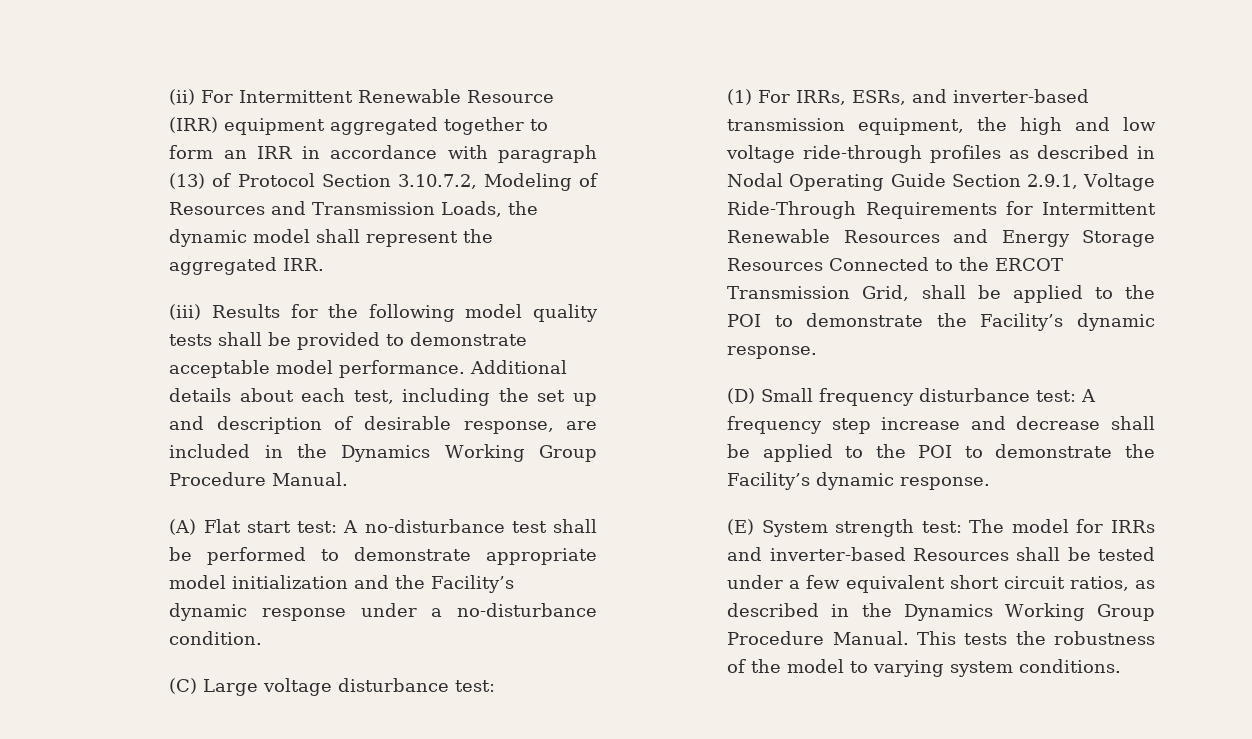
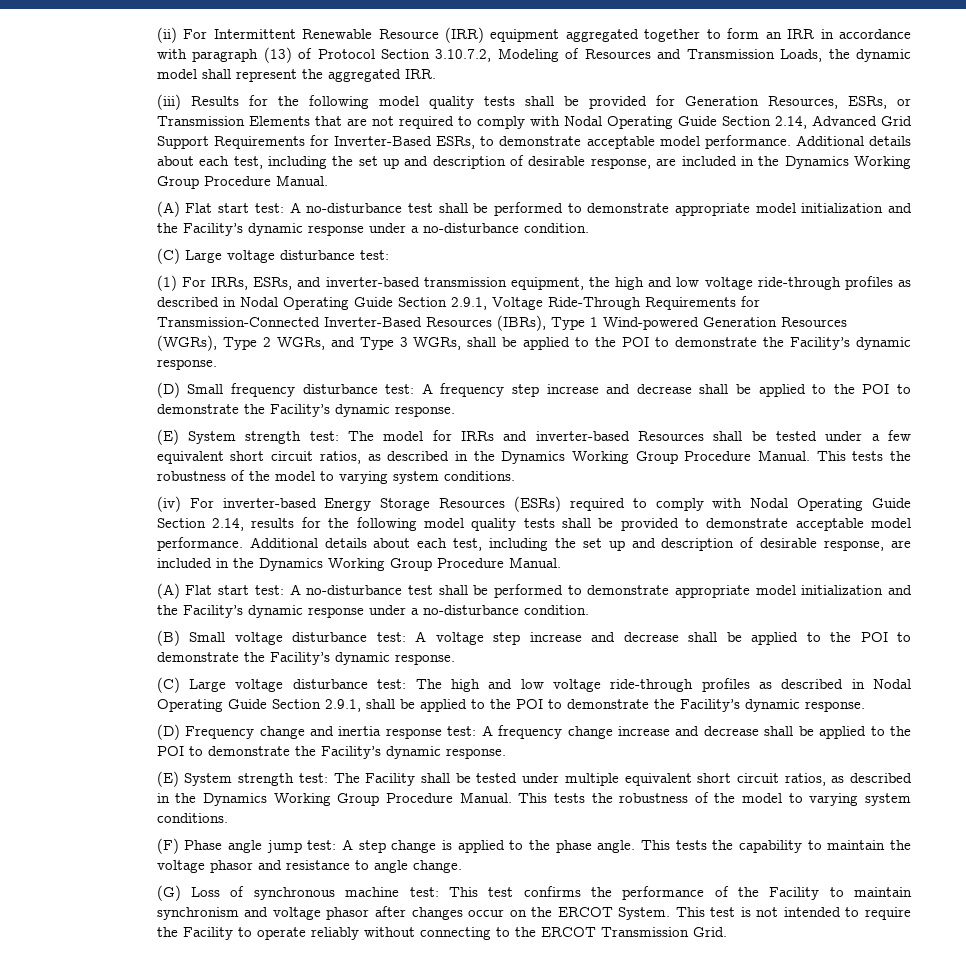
(381, 341) none -> [655,95,911,109] [156,115,912,129] [156,135,476,149] for Generation Resources, ESRs, or Transmission Elements that are not required to comply with Nodal Operating Guide Section 2.14, Advanced Grid Support Requirements for Inverter-Based ESRs,
[1042,202,1156,215] [727,229,1155,247] [727,257,1064,271] [727,285,910,301] Intermittent Renewable Resources and Energy Storage Resources Connected to the ERCOT Transmission Grid, -> [156,315,847,331] [156,335,462,351] Transmission-Connected Inverter-Based Resources (IBRs), Type 1 Wind-powered Generation Resources (WGRs), Type 2 WGRs, and Type 3 WGRs,
(1122, 666) none -> [156,496,911,512] [156,517,911,531] [156,537,911,551] [156,557,561,571] [156,583,912,599] [156,605,589,618] [156,630,911,646] [156,652,455,665] [156,677,911,693] [156,699,865,712] [156,724,911,740] [156,746,506,759] [156,771,912,787] [156,792,911,806] [156,813,228,823] [156,838,911,854] [156,860,462,873] [156,885,912,901] [156,906,912,920] [156,927,727,940] // (iv) For inverter-based Energy Storage Resources (ESRs) required to comply with Nodal Operating Guide Section 2.14, results for the following model quality tests shall be provided to demonstrate acceptable model performance. Additional details about each test, including the set up and description of desirable response, are included in the Dynamics Working Group Procedure Manual. // (A) Flat start test: A no-disturbance test shall be performed to demonstrate appropriate model initialization and the Facility’s dynamic response under a no-disturbance condition. // (B) Small voltage disturbance test: A voltage step increase and decrease shall be applied to the POI to demonstrate the Facility’s dynamic response. // (C) Large voltage disturbance test: The high and low voltage ride-through profiles as described in Nodal Operating Guide Section 2.9.1, shall be applied to the POI to demonstrate the Facility’s dynamic response. // (D) Frequency change and inertia response test: A frequency change increase and decrease shall be applied to the POI to demonstrate the Facility’s dynamic response. // (E) System strength test: The Facility shall be tested under multiple equivalent short circuit ratios, as described in the Dynamics Working Group Procedure Manual. This tests the robustness of the model to varying system conditions. // (F) Phase angle jump test: A step change is applied to the phase angle. This tests the capability to maintain the voltage phasor and resistance to angle change. // (G) Loss of synchronous machine test: This test confirms the performance of the Facility to maintain synchronism and voltage phasor after changes occur on the ERCOT System. This test is not intended to require the Facility to operate reliably without connecting to the ERCOT Transmission Grid.

